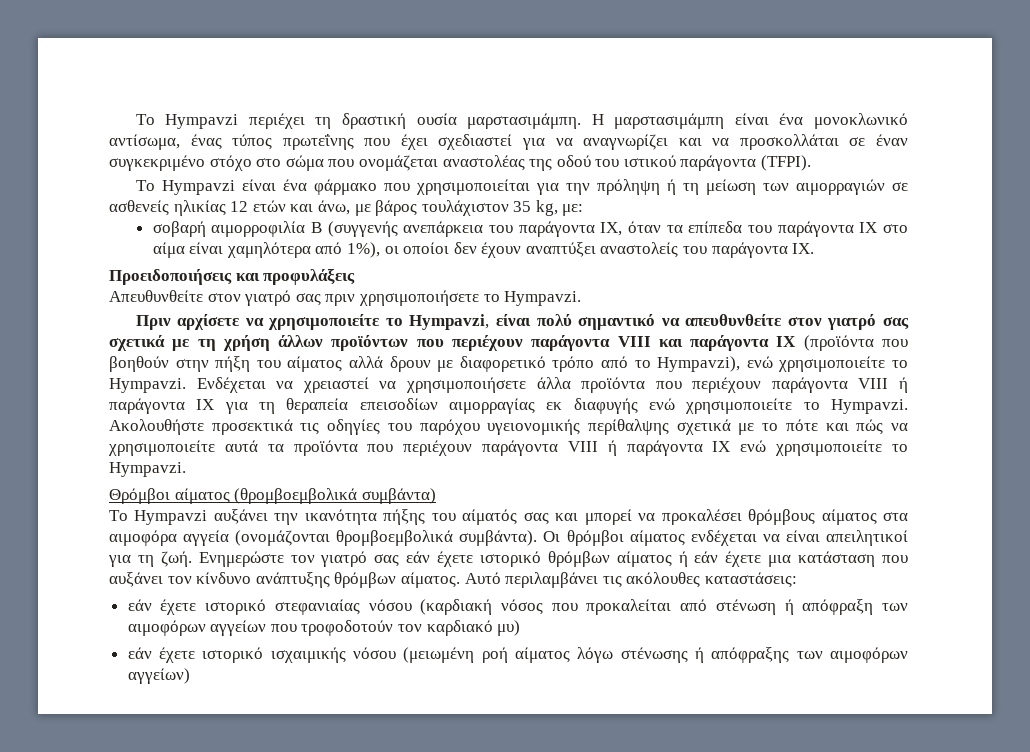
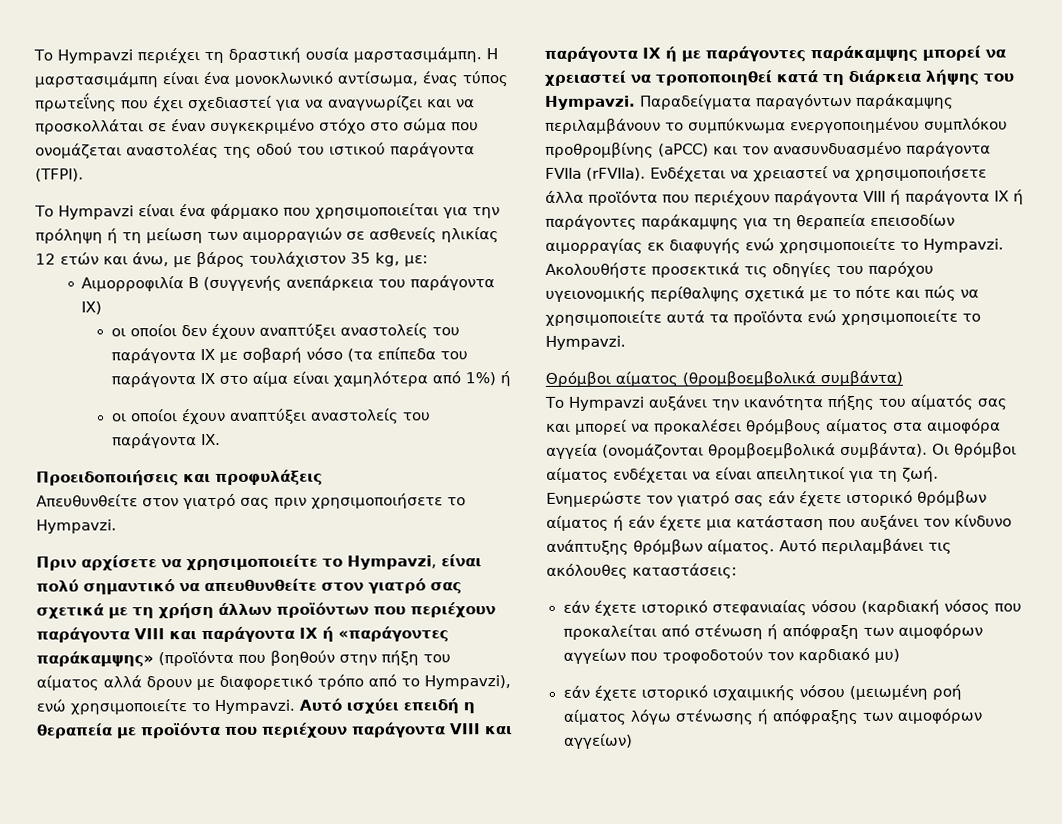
[152,221,306,237] σοβαρή αιμορροφιλία -> [81,276,185,292] Aιμορροφιλία
[600,221,683,236] IX, όταν τα -> [81,301,103,315] [110,323,460,340] [110,347,373,364] IX) // οι οποίοι δεν έχουν αναπτύξει αναστολείς του παράγοντα IX με σοβαρή νόσο (τα
[346,242,477,258] 1%), οι οποίοι δεν -> [464,371,511,387] [111,409,178,422] 1%) ή // οι οποίοι
(797, 341) none -> [322,626,449,642] [36,651,154,667] ή «παράγοντες παράκαμψης»
(186, 385) none -> [299,698,475,714] [36,722,513,739] [544,45,1006,62] [544,69,1014,86] [545,93,954,110] [545,117,1008,134] [545,141,991,158] [545,167,646,181] Αυτό ισχύει επειδή η θεραπεία με προϊόντα που περιέχουν παράγοντα VIII και παράγοντα IX ή με παράγοντες παράκαμψης μπορεί να χρειαστεί να τροποποιηθεί κατά τη διάρκεια λήψης του Hympavzi. Παραδείγματα παραγόντων παράκαμψης περιλαμβάνουν το συμπύκνωμα ενεργοποιημένου συμπλόκου προθρομβίνης (aPCC) και τον ανασυνδυασμένο παράγοντα FVIIa (rFVIIa).
(215, 404) none -> [1013,189,1024,205] [545,214,739,230] ή παράγοντες παράκαμψης
[367,440,731,456] που περιέχουν παράγοντα VIII ή παράγοντα IX -> (803, 318) none

